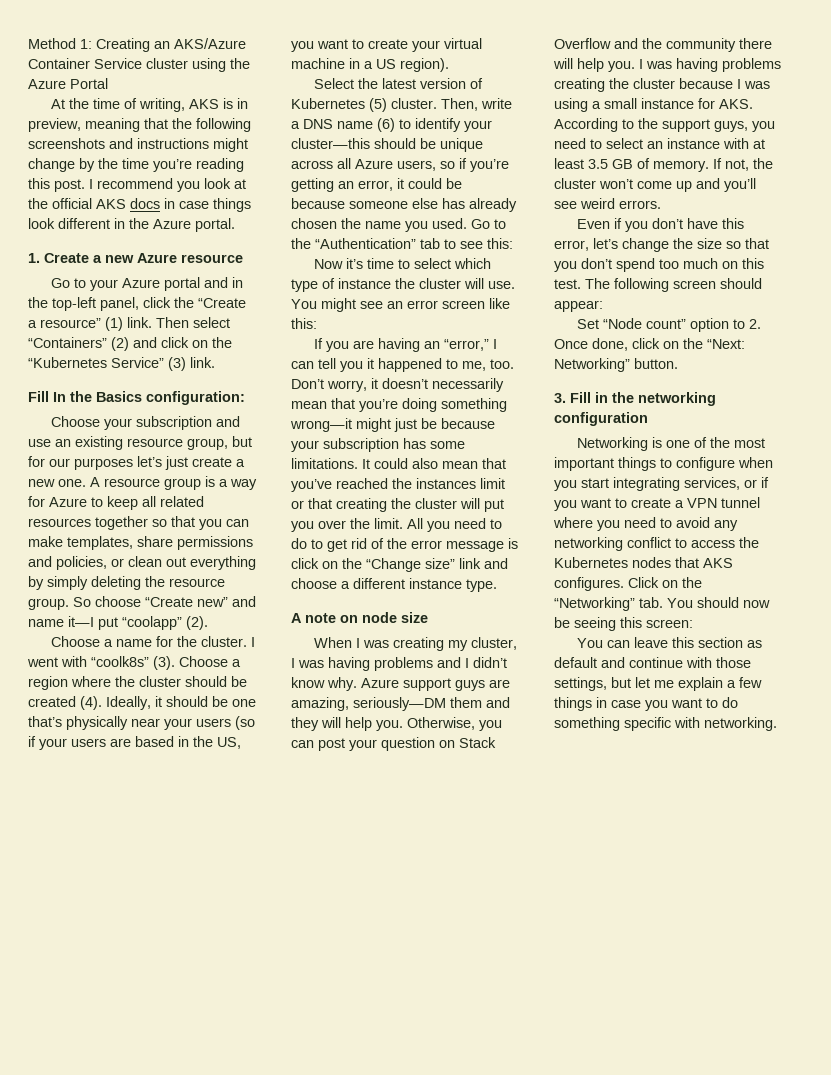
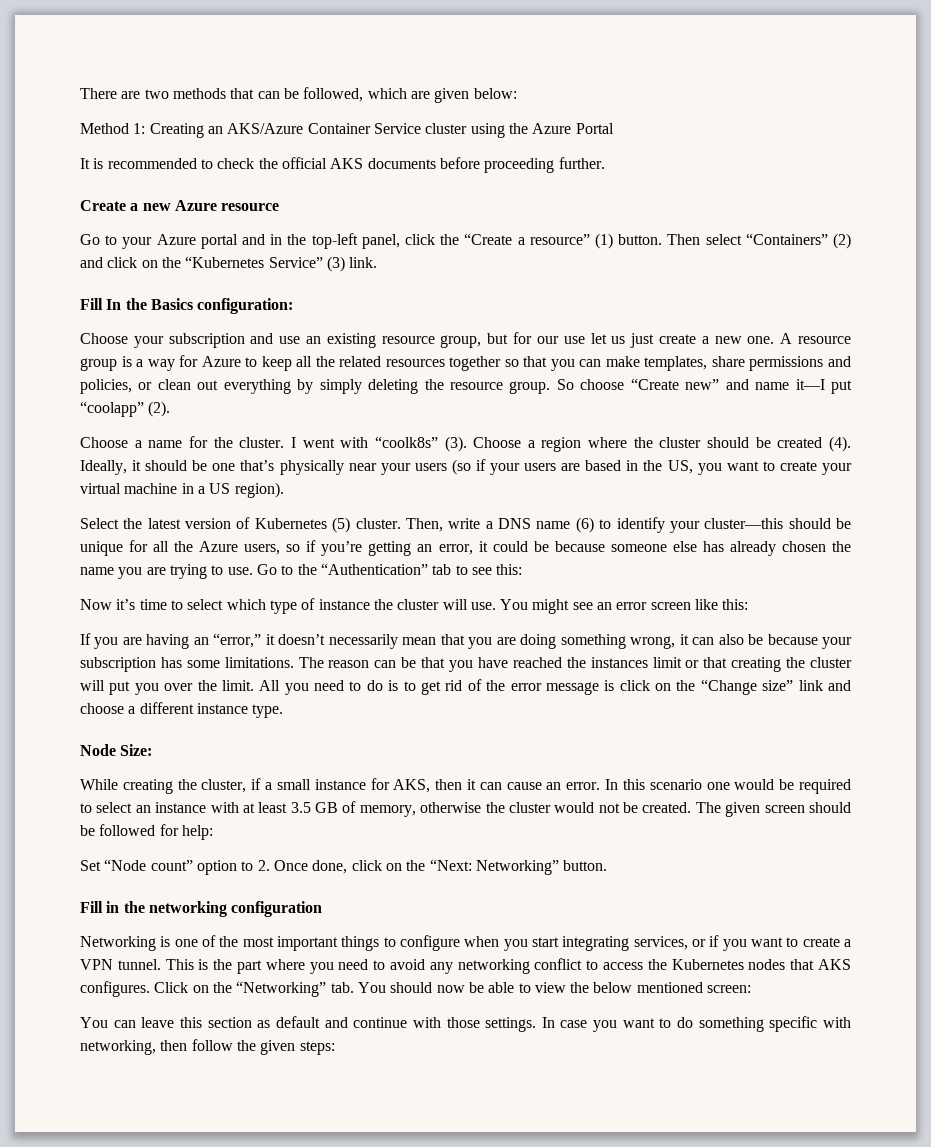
(28, 43) none -> [80,87,517,103] There are two methods that can be followed, which are given below: //
[50,98,248,112] [28,118,251,132] [28,138,248,152] [28,158,244,172] [28,178,246,192] [28,198,251,212] [28,218,235,232] [28,253,40,263] At the time of writing, AKS is in preview, meaning that the following screenshots and instructions might change by the time you’re reading this post. I recommend you look at the official AKS docs in case things look different in the Azure portal. // 1. -> [80,157,605,173] It is recommended to check the official AKS documents before proceeding further. //
[127,317,152,328] link. -> [618,234,663,245] button.
[74,456,162,470] purposes let’s -> [563,333,626,344] use let us
(156, 501) none -> [315,356,335,367] the
[291,158,351,169] across all -> [129,540,194,552] for all the
[432,218,467,229] used. -> [146,564,253,579] are trying to use.
[492,339,497,349] [291,358,514,372] [291,379,367,392] I can tell you it happened to me, too. Don’t worry, -> (262, 640) none
[359,398,507,412] [290,418,417,432] you’re doing something wrong—it might just -> [468,634,744,649] you are doing something wrong, it can also
[362,458,506,469] [291,479,332,492] It could also mean that you’ve -> [298,657,508,672] The reason can be that you have
(307, 543) none -> [388,680,399,691] is
[291,612,428,623] [313,637,517,651] [291,657,507,671] [291,677,510,691] [291,697,510,711] [291,717,502,731] [291,737,496,751] [554,38,772,52] [553,58,781,72] [554,78,770,92] [554,98,753,112] [554,118,775,132] [554,138,586,149] A note on node size // When I was creating my cluster, I was having problems and I didn’t know why. Azure support guys are amazing, seriously—DM them and they will help you. Otherwise, you can post your question on Stack Overflow and the community there will help you. I was having problems creating the cluster because I was using a small instance for AKS. According to the support guys, you need -> [80,744,153,756] [80,778,852,794] Node Size: // While creating the cluster, if a small instance for AKS, then it can cause an error. In this scenario one would be required
[653,158,773,172] [554,178,756,192] [554,198,661,209] [576,218,744,232] [554,238,769,252] [554,258,764,272] [554,278,762,292] [554,300,603,312] memory. If not, the cluster won’t come up and you’ll see weird errors. // Even if you don’t have this error, let’s change the size so that you don’t spend too much on this test. The following screen should appear: -> [359,802,852,817] [80,824,213,840] memory, otherwise the cluster would not be created. The given screen should be followed for help:
[554,393,566,403] 3. -> (608, 865) none
[721,497,760,508] tunnel -> [117,959,262,974] tunnel. This is the part
[574,617,642,631] seeing this -> [488,982,703,993] able to view the below mentioned
[554,677,762,691] [554,697,607,711] settings, but let me explain a few things in -> [485,1017,555,1032] settings. In
[704,717,777,731] networking. -> [80,1039,335,1055] networking, then follow the given steps:

